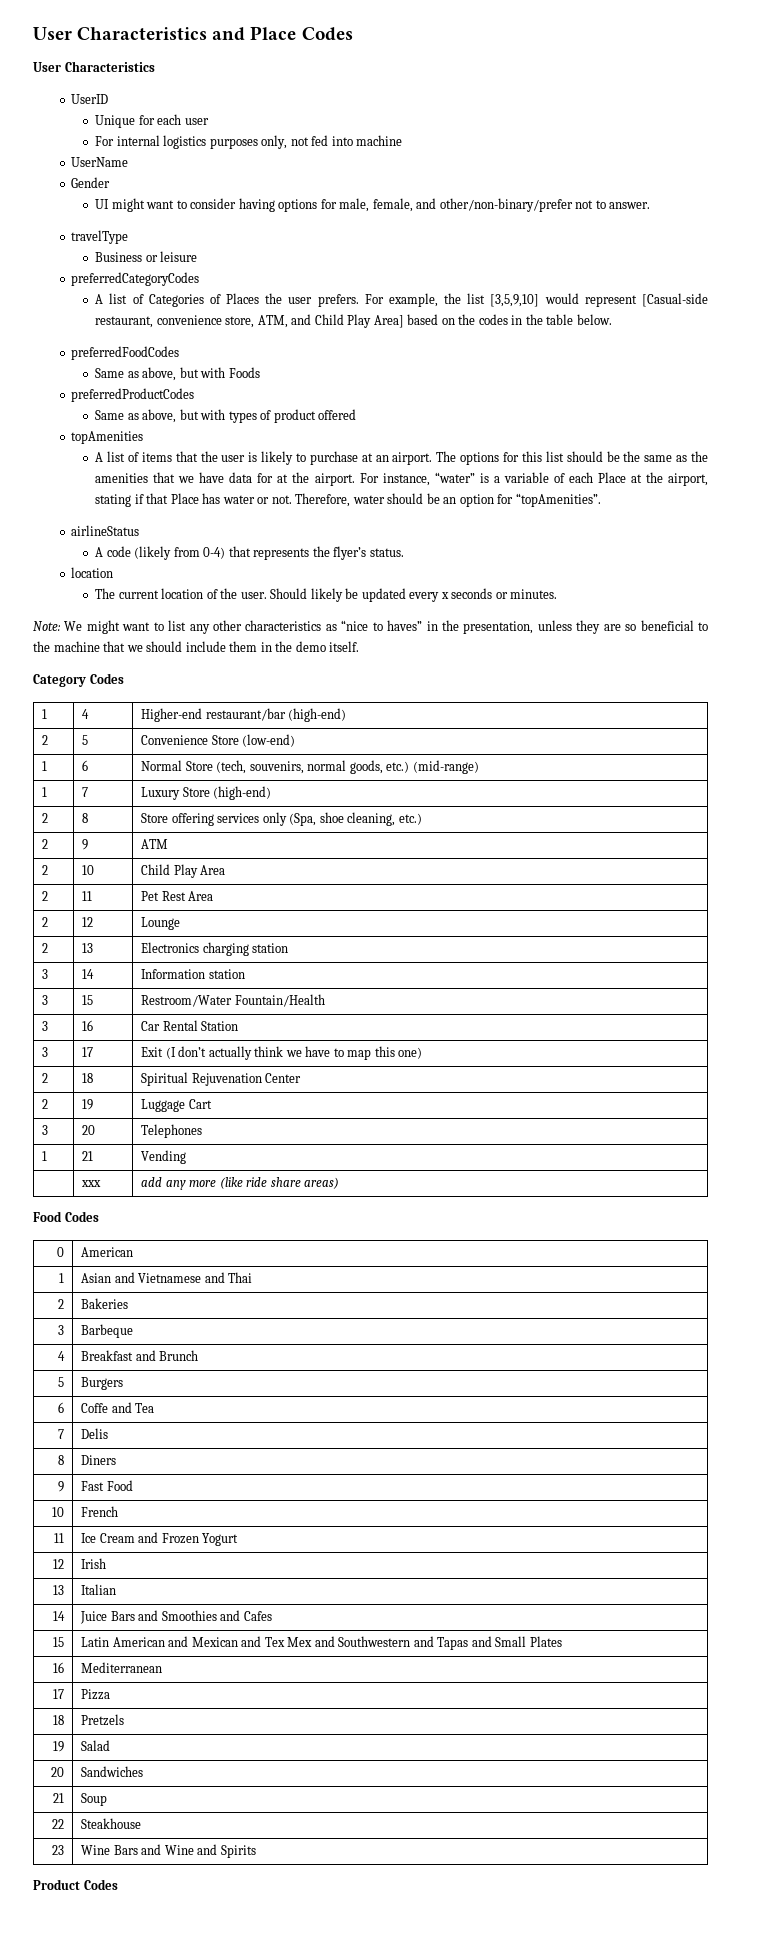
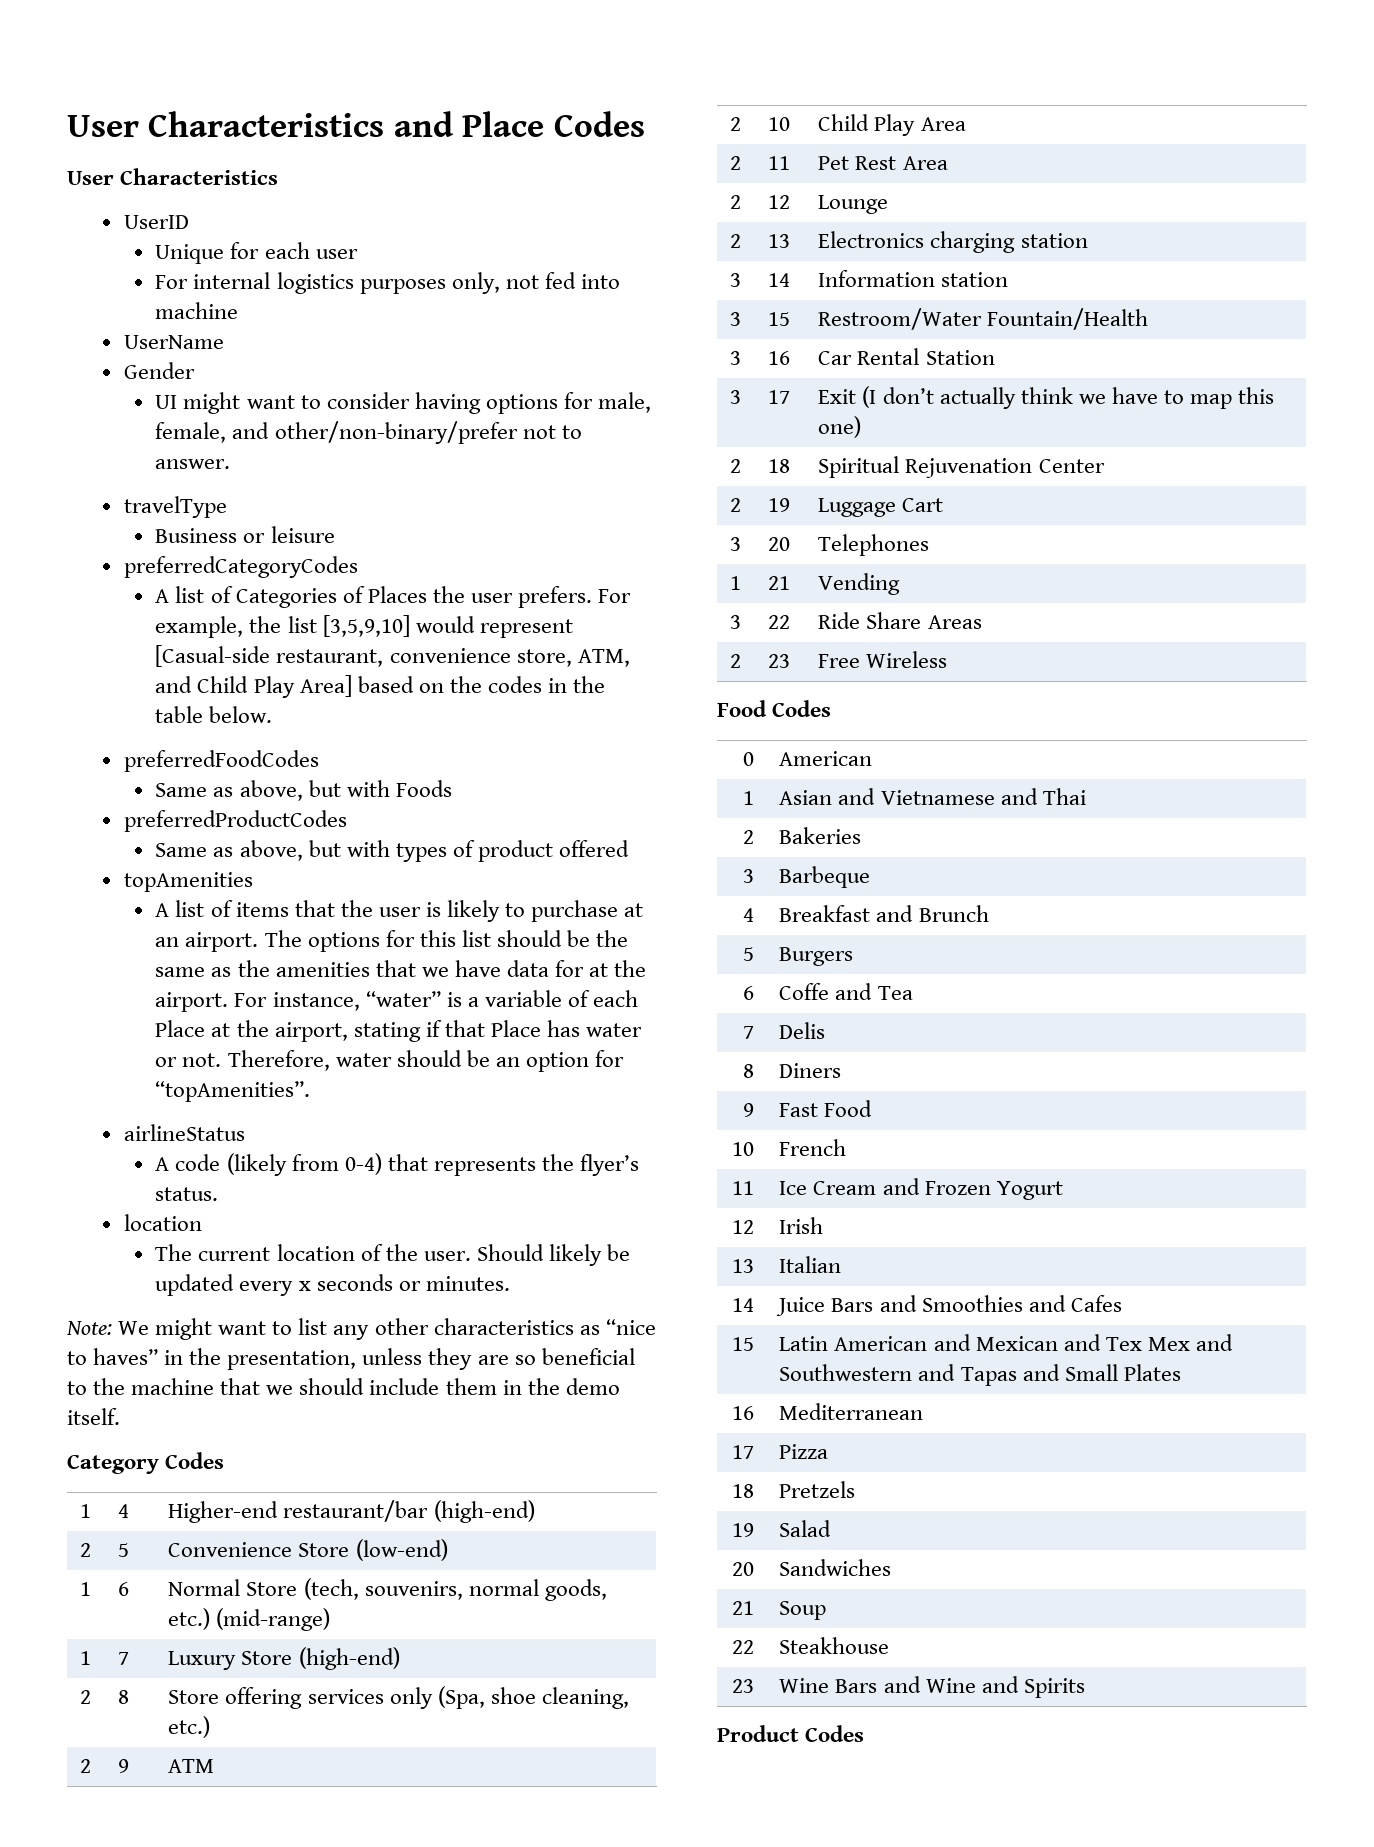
[81,1180,102,1187] [141,1177,340,1190] | xxx | add any more (like ride share areas) -> [730,615,742,629] [768,615,791,629] [818,612,982,629] [730,654,742,668] [768,654,791,668] [818,651,948,668] 3 | 22 | Ride Share Areas // 2 | 23 | Free Wireless

